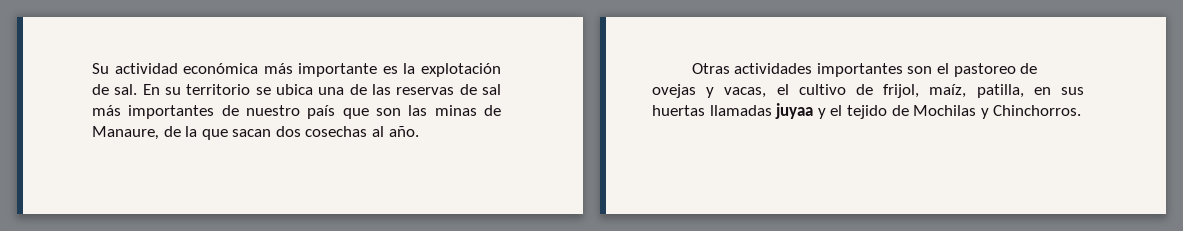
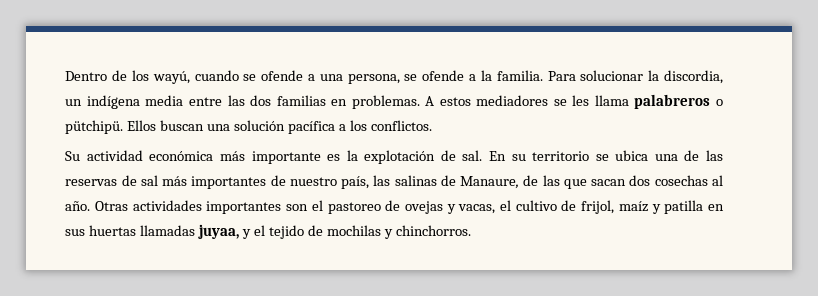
(91, 68) none -> [65,70,724,84] [65,94,723,109] [65,120,432,134] Dentro de los wayú, cuando se ofende a una persona, se ofende a la familia. Para solucionar la discordia, un indígena media entre las dos familias en problemas. A estos mediadores se les llama palabreros o pütchipü. Ellos buscan una solución pacífica a los conflictos. //
[307,105,477,119] país que son las minas -> [341,175,437,189] país, las salinas
[185,126,198,137] la -> [542,175,560,186] las
(419, 131) // -> (91, 206) none
[929,84,1024,98] maíz, patilla, -> [618,200,704,214] maíz y patilla
[775,103,814,119] juyaa -> [198,224,240,239] juyaa,
[913,105,1082,119] Mochilas y Chinchorros. -> [326,225,471,239] mochilas y chinchorros.

